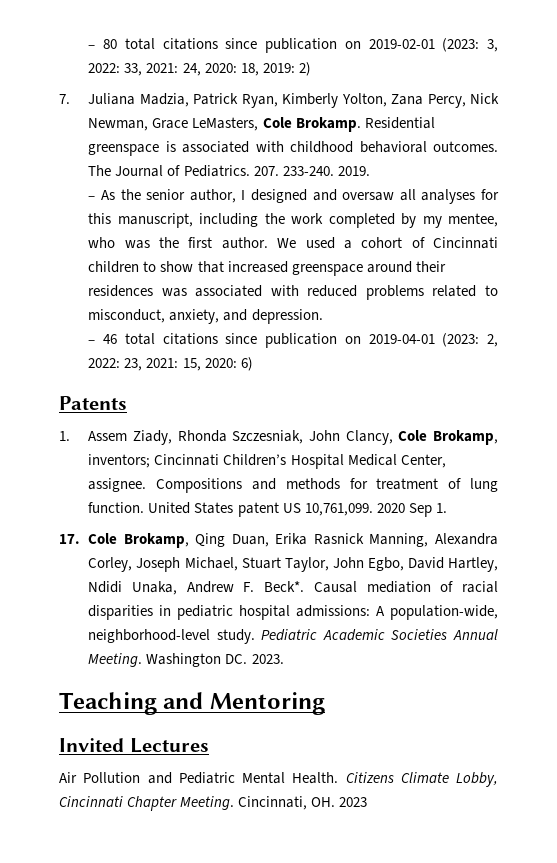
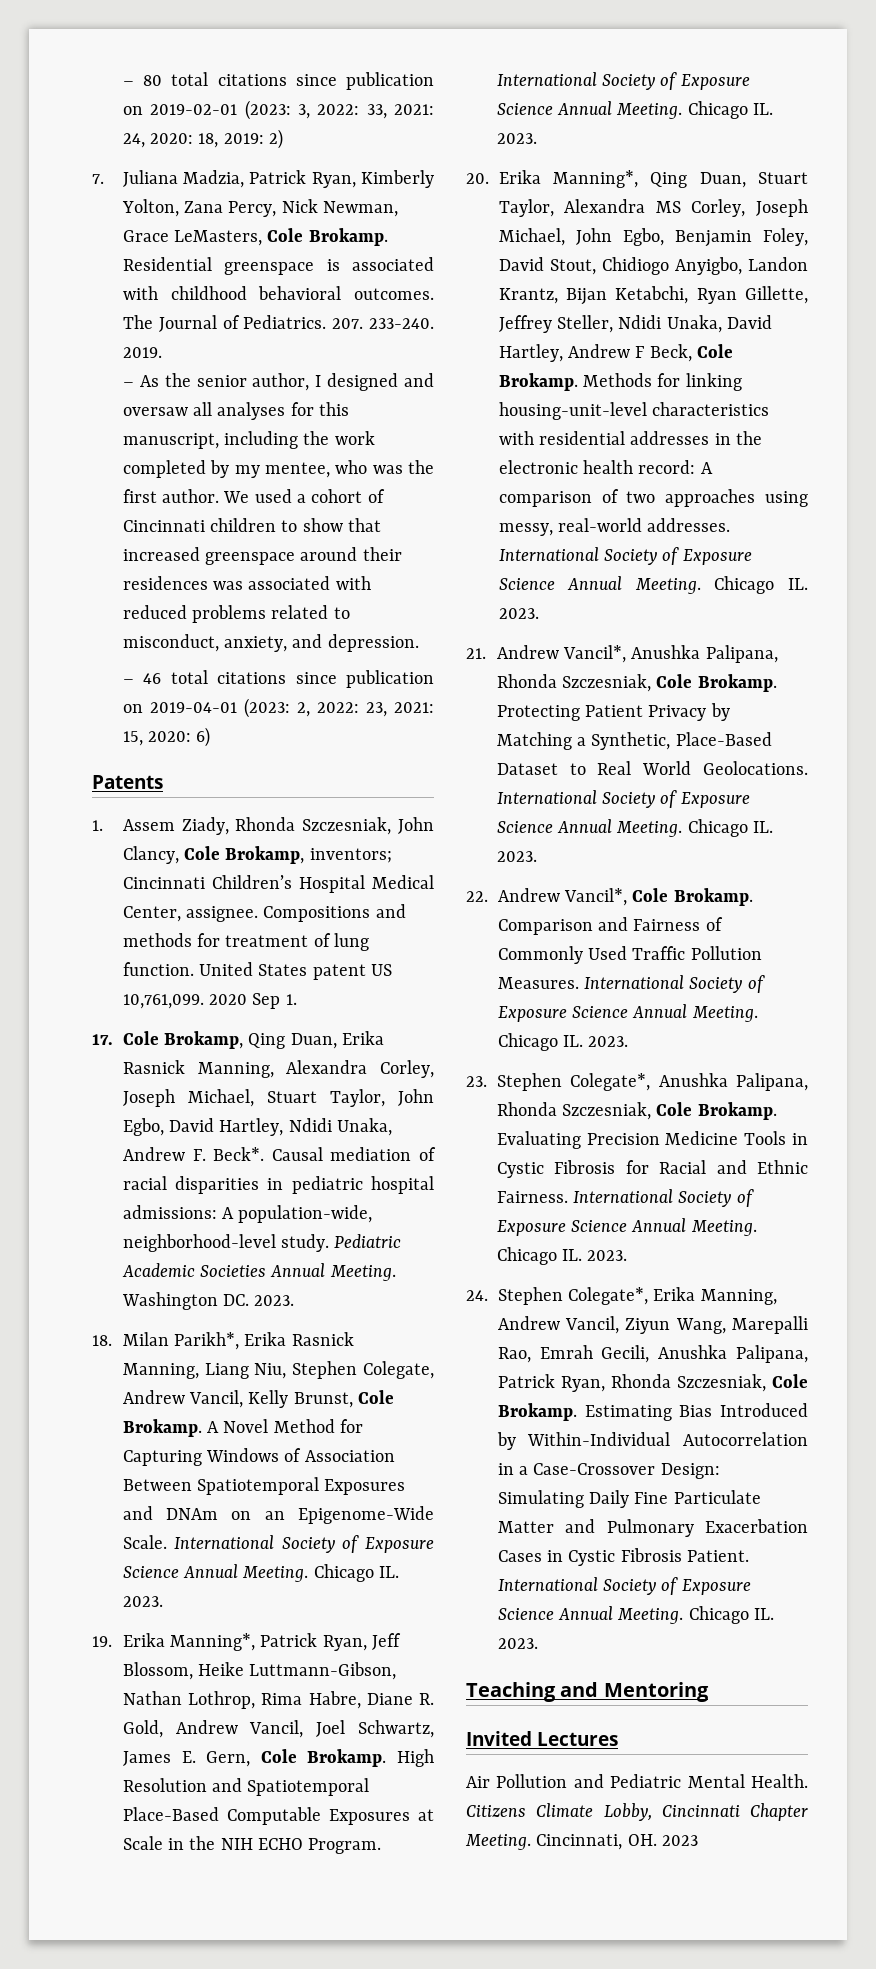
(284, 659) none -> [92,1332,354,1350] [122,1361,434,1379] [122,1390,394,1408] [122,1419,363,1437] [122,1448,395,1466] [122,1477,406,1495] [122,1506,434,1524] [122,1535,434,1553] [122,1564,399,1582] [122,1596,163,1607] [92,1633,401,1651] [122,1662,397,1680] [122,1691,434,1709] [122,1720,434,1738] [122,1749,434,1767] [122,1778,370,1796] [122,1807,434,1825] [122,1836,382,1854] [496,72,750,90] [496,101,773,119] [496,133,537,144] [466,170,808,188] [498,199,808,217] [498,228,808,247] [498,257,808,275] [498,286,808,305] [498,315,772,333] [498,344,733,362] [498,373,742,391] [498,402,770,420] [498,431,762,445] [498,460,713,474] [498,489,808,507] [498,518,731,536] [498,547,752,565] [498,576,808,594] [498,608,539,619] [466,645,778,663] [496,674,777,692] [496,703,730,721] [496,732,772,750] [496,761,808,775] [496,790,750,808] [496,819,773,837] [496,851,537,862] [466,888,753,906] [497,917,723,935] [497,946,762,964] [497,975,765,993] [497,1004,758,1022] [497,1033,629,1051] [466,1073,808,1091] [496,1102,777,1120] [496,1131,808,1149] [496,1160,808,1178] [496,1189,754,1207] [496,1218,757,1236] [496,1247,628,1265] [466,1287,777,1305] [497,1316,808,1334] [497,1345,808,1363] [497,1374,808,1392] [497,1403,808,1421] [496,1432,808,1450] [497,1463,720,1479] [497,1490,761,1508] [497,1519,808,1537] [497,1548,749,1566] [497,1577,751,1595] [497,1606,774,1624] [497,1638,538,1649] // 18. Milan Parikh*, Erika Rasnick Manning, Liang Niu, Stephen Colegate, Andrew Vancil, Kelly Brunst, Cole Brokamp. A Novel Method for Capturing Windows of Association Between Spatiotemporal Exposures and DNAm on an Epigenome-Wide Scale. International Society of Exposure Science Annual Meeting. Chicago IL. 2023. // 19. Erika Manning*, Patrick Ryan, Jeff Blossom, Heike Luttmann-Gibson, Nathan Lothrop, Rima Habre, Diane R. Gold, Andrew Vancil, Joel Schwartz, James E. Gern, Cole Brokamp. High Resolution and Spatiotemporal Place-Based Computable Exposures at Scale in the NIH ECHO Program. International Society of Exposure Science Annual Meeting. Chicago IL. 2023. // 20. Erika Manning*, Qing Duan, Stuart Taylor, Alexandra MS Corley, Joseph Michael, John Egbo, Benjamin Foley, David Stout, Chidiogo Anyigbo, Landon Krantz, Bijan Ketabchi, Ryan Gillette, Jeffrey Steller, Ndidi Unaka, David Hartley, Andrew F Beck, Cole Brokamp. Methods for linking housing-unit-level characteristics with residential addresses in the electronic health record: A comparison of two approaches using messy, real-world addresses. International Society of Exposure Science Annual Meeting. Chicago IL. 2023. // 21. Andrew Vancil*, Anushka Palipana, Rhonda Szczesniak, Cole Brokamp. Protecting Patient Privacy by Matching a Synthetic, Place-Based Dataset to Real World Geolocations. International Society of Exposure Science Annual Meeting. Chicago IL. 2023. // 22. Andrew Vancil*, Cole Brokamp. Comparison and Fairness of Commonly Used Traffic Pollution Measures. International Society of Exposure Science Annual Meeting. Chicago IL. 2023. // 23. Stephen Colegate*, Anushka Palipana, Rhonda Szczesniak, Cole Brokamp. Evaluating Precision Medicine Tools in Cystic Fibrosis for Racial and Ethnic Fairness. International Society of Exposure Science Annual Meeting. Chicago IL. 2023. // 24. Stephen Colegate*, Erika Manning, Andrew Vancil, Ziyun Wang, Marepalli Rao, Emrah Gecili, Anushka Palipana, Patrick Ryan, Rhonda Szczesniak, Cole Brokamp. Estimating Bias Introduced by Within-Individual Autocorrelation in a Case-Crossover Design: Simulating Daily Fine Particulate Matter and Pulmonary Exacerbation Cases in Cystic Fibrosis Patient. International Society of Exposure Science Annual Meeting. Chicago IL. 2023.

